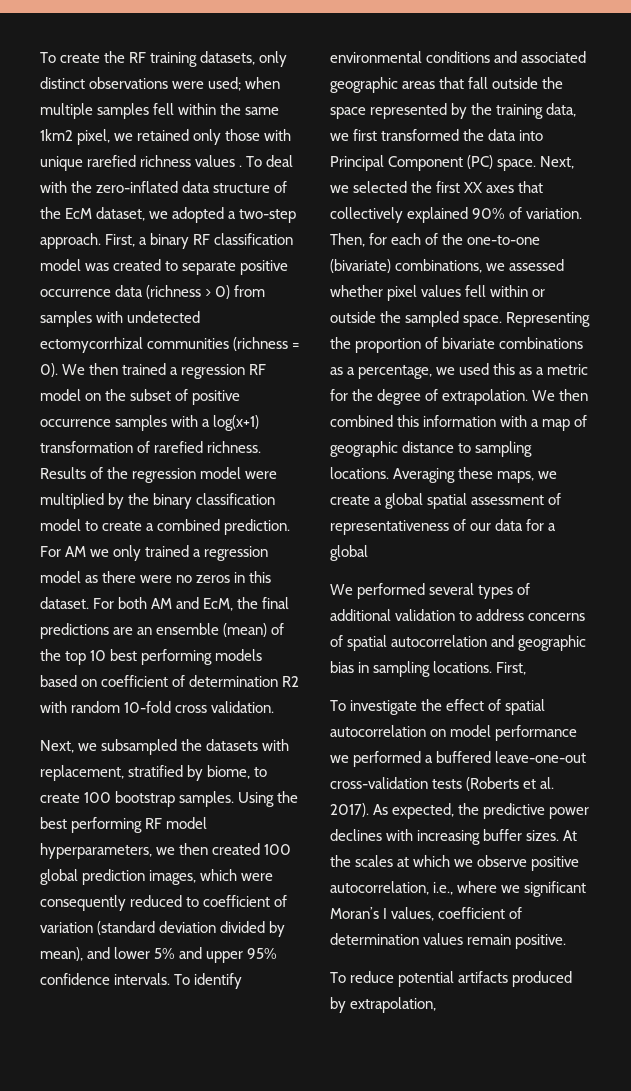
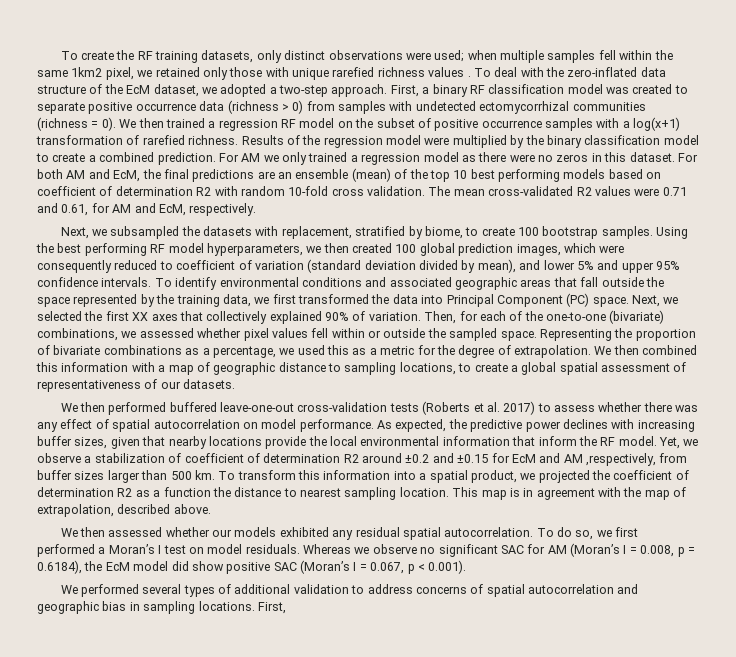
(275, 707) none -> [428,186,687,196] [37,203,257,216] The mean cross-validated R2 values were 0.71 and 0.61, for AM and EcM, respectively.
[330,467,558,483] locations. Averaging these maps, we -> [399,362,472,375] locations, to
[495,519,557,531] [330,545,368,561] data for a global -> [183,379,236,389] [60,401,699,415] [37,419,695,432] [37,436,699,449] [37,453,688,466] [37,470,689,483] [37,487,687,500] [37,504,211,517] [60,527,639,540] [37,543,695,557] [37,560,467,574] datasets. // We then performed buffered leave-one-out cross-validation tests (Roberts et al. 2017) to assess whether there was any effect of spatial autocorrelation on model performance. As expected, the predictive power declines with increasing buffer sizes, given that nearby locations provide the local environmental information that inform the RF model. Yet, we observe a stabilization of coefficient of determination R2 around ±0.2 and ±0.15 for EcM and AM ,respectively, from buffer sizes larger than 500 km. To transform this information into a spatial product, we projected the coefficient of determination R2 as a function the distance to nearest sampling location. This map is in agreement with the map of extrapolation, described above. // We then assessed whether our models exhibited any residual spatial autocorrelation. To do so, we first performed a Moran’s I test on model residuals. Whereas we observe no significant SAC for AM (Moran’s I = 0.008, p = 0.6184), the EcM model did show positive SAC (Moran’s I = 0.067, p < 0.001).
[330,699,546,715] [330,725,578,741] [330,751,587,767] [330,777,555,791] [330,803,590,819] [330,829,578,845] [330,855,580,871] [330,881,587,897] [330,907,523,921] [330,933,567,949] [330,971,573,987] [330,997,437,1013] // To investigate the effect of spatial autocorrelation on model performance we performed a buffered leave-one-out cross-validation tests (Roberts et al. 2017). As expected, the predictive power declines with increasing buffer sizes. At the scales at which we observe positive autocorrelation, i.e., where we significant Moran’s I values, coefficient of determination values remain positive. // To reduce potential artifacts produced by extrapolation, -> (286, 608) none

